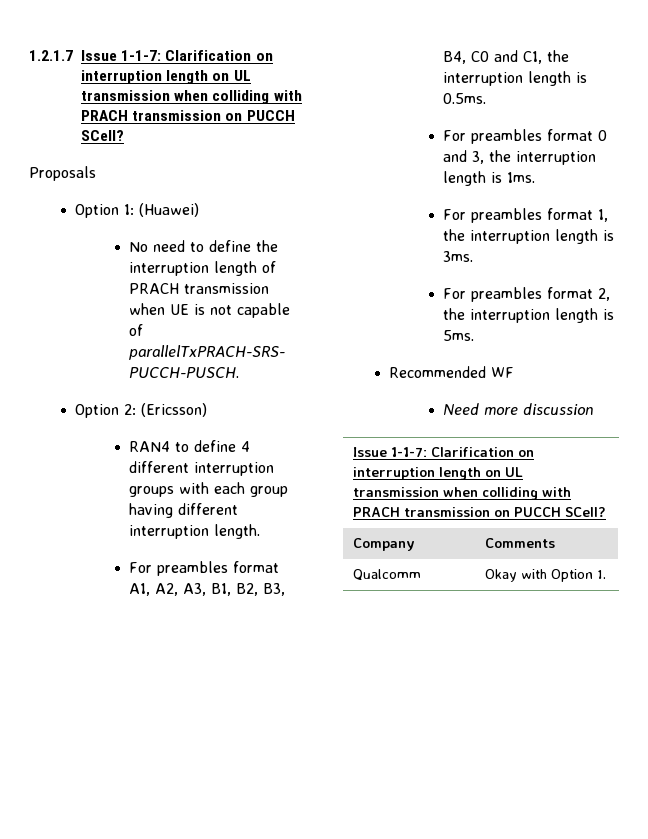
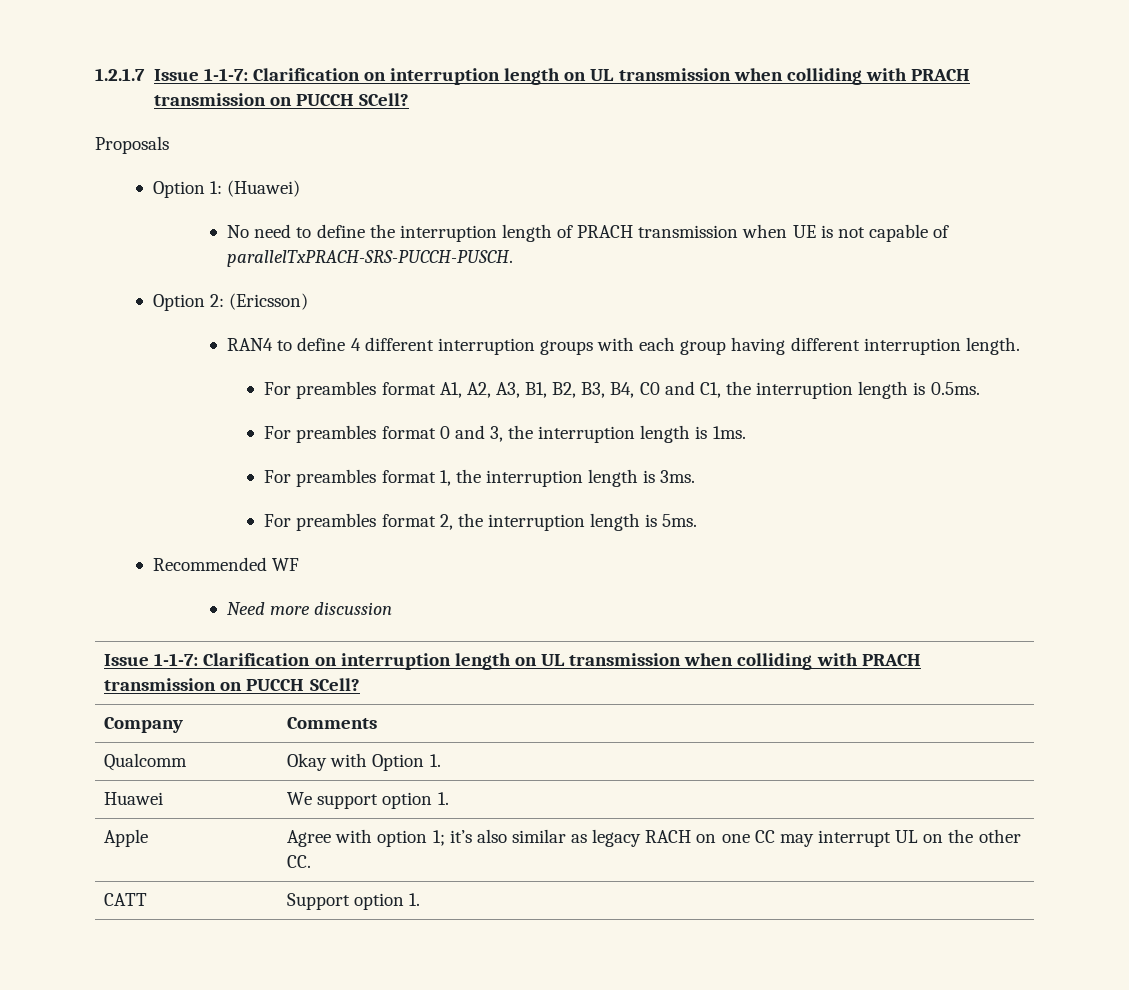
(607, 574) none -> [104,792,164,805] [287,792,449,809] [104,829,149,847] [287,829,1021,847] [287,855,312,868] [104,893,148,906] [287,893,421,910] // Huawei | We support option 1. // Apple | Agree with option 1; it’s also similar as legacy RACH on one CC may interrupt UL on the other CC. // CATT | Support option 1.

